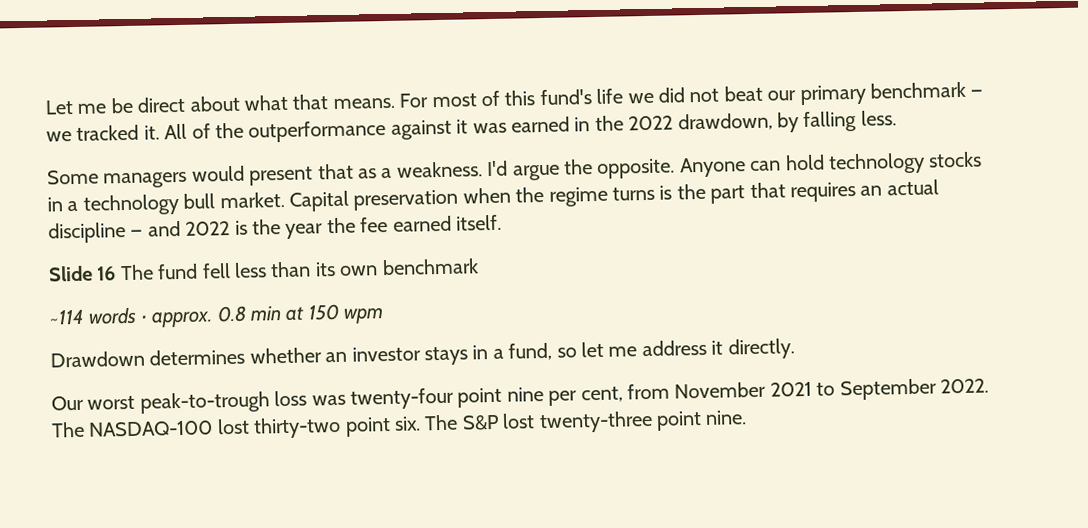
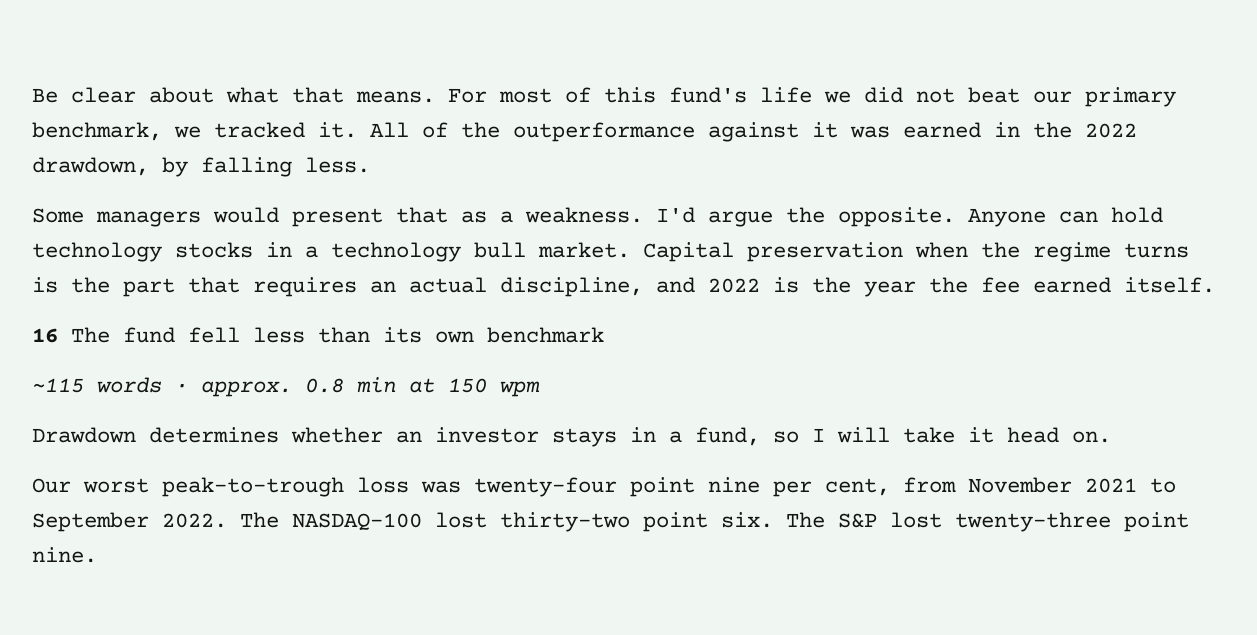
[45,96,187,115] Let me be direct -> [32,87,136,103] Be clear
[869,81,984,99] benchmark — -> [32,122,162,141] benchmark,
[48,222,144,244] discipline — -> [500,277,643,297] discipline,
[48,265,93,282] Slide -> (1215, 285) none
[49,309,85,325] ~114 -> [32,378,84,393] ~115
[580,338,795,360] let me address it directly. -> [812,427,1111,443] I will take it head on.

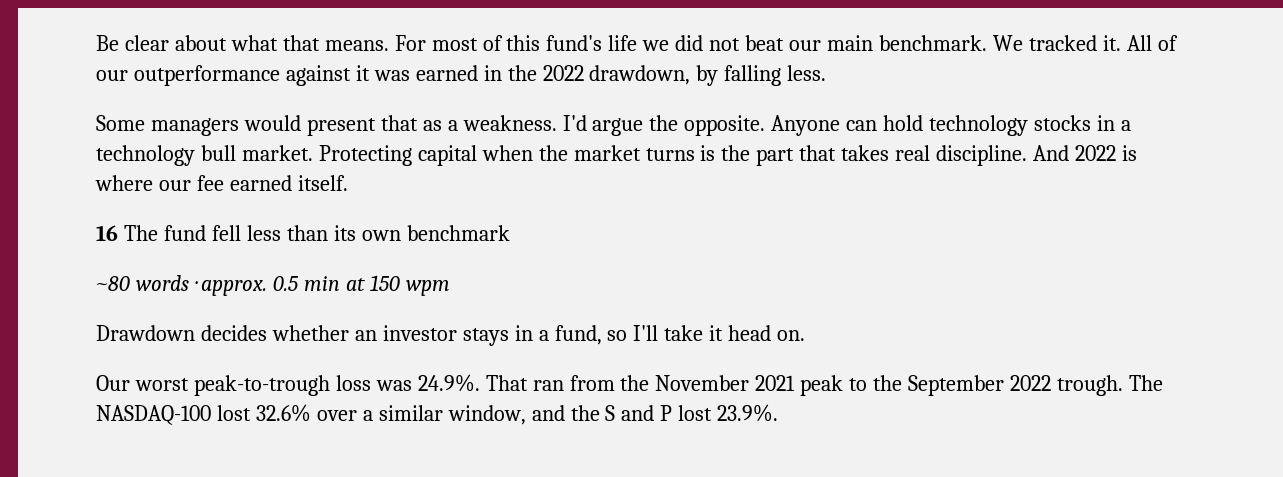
[1085,87,1176,107] [32,122,201,141] primary benchmark, we -> [826,35,1023,51] main benchmark. We
[461,122,500,138] the -> [96,70,128,81] our
[643,242,903,262] Capital preservation -> [318,145,477,166] Protecting capital
[1033,242,1111,262] regime -> [573,145,641,161] market
[253,277,968,297] requires an actual discipline, and 2022 is the year the -> [841,145,1137,166] [95,175,191,191] takes real discipline. And 2022 is where our
[32,378,84,393] ~115 -> [96,276,130,291] ~80
[305,378,344,393] 0.8 -> [272,276,299,291] 0.5
[149,427,279,443] determines -> [200,325,267,341] decides
[812,427,890,443] I will -> [633,325,659,341] I'll
[474,477,1176,497] [32,512,1189,532] [32,547,97,563] twenty-four point nine per cent, from November 2021 to September 2022. The NASDAQ-100 lost thirty-two point six. The S&P lost twenty-three point nine. -> [417,374,1163,396] [96,404,779,425] 24.9%. That ran from the November 2021 peak to the September 2022 trough. The NASDAQ-100 lost 32.6% over a similar window, and the S and P lost 23.9%.

